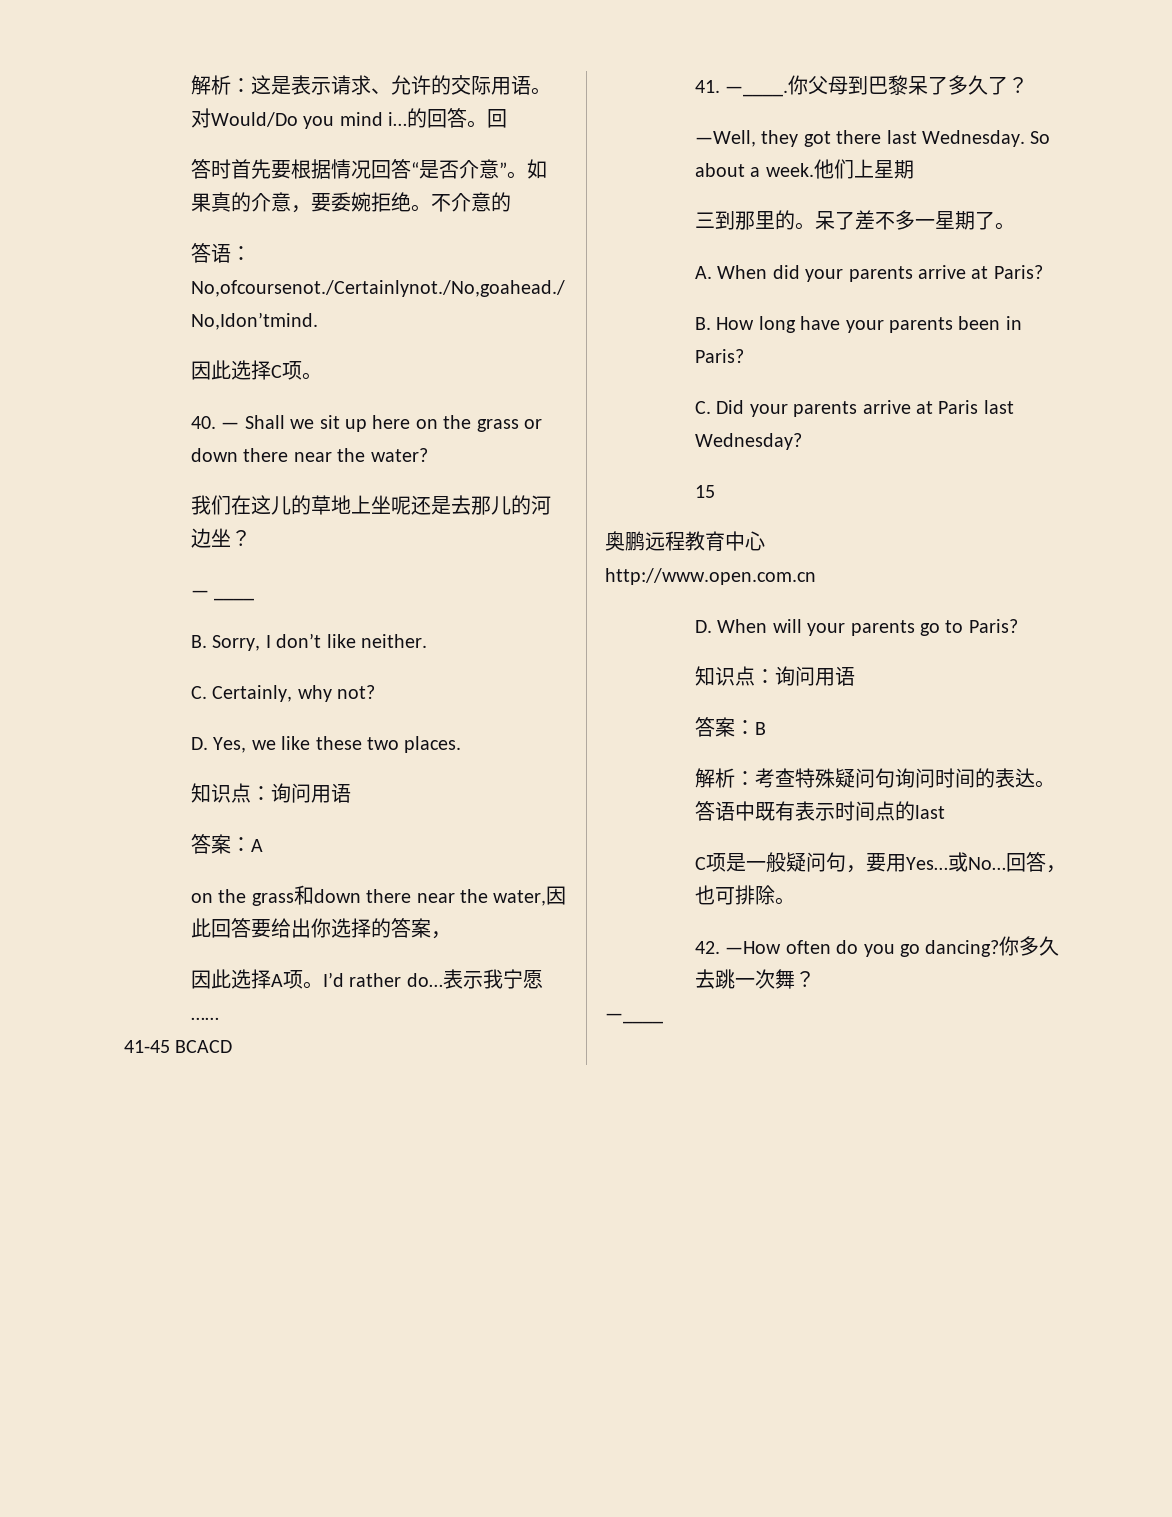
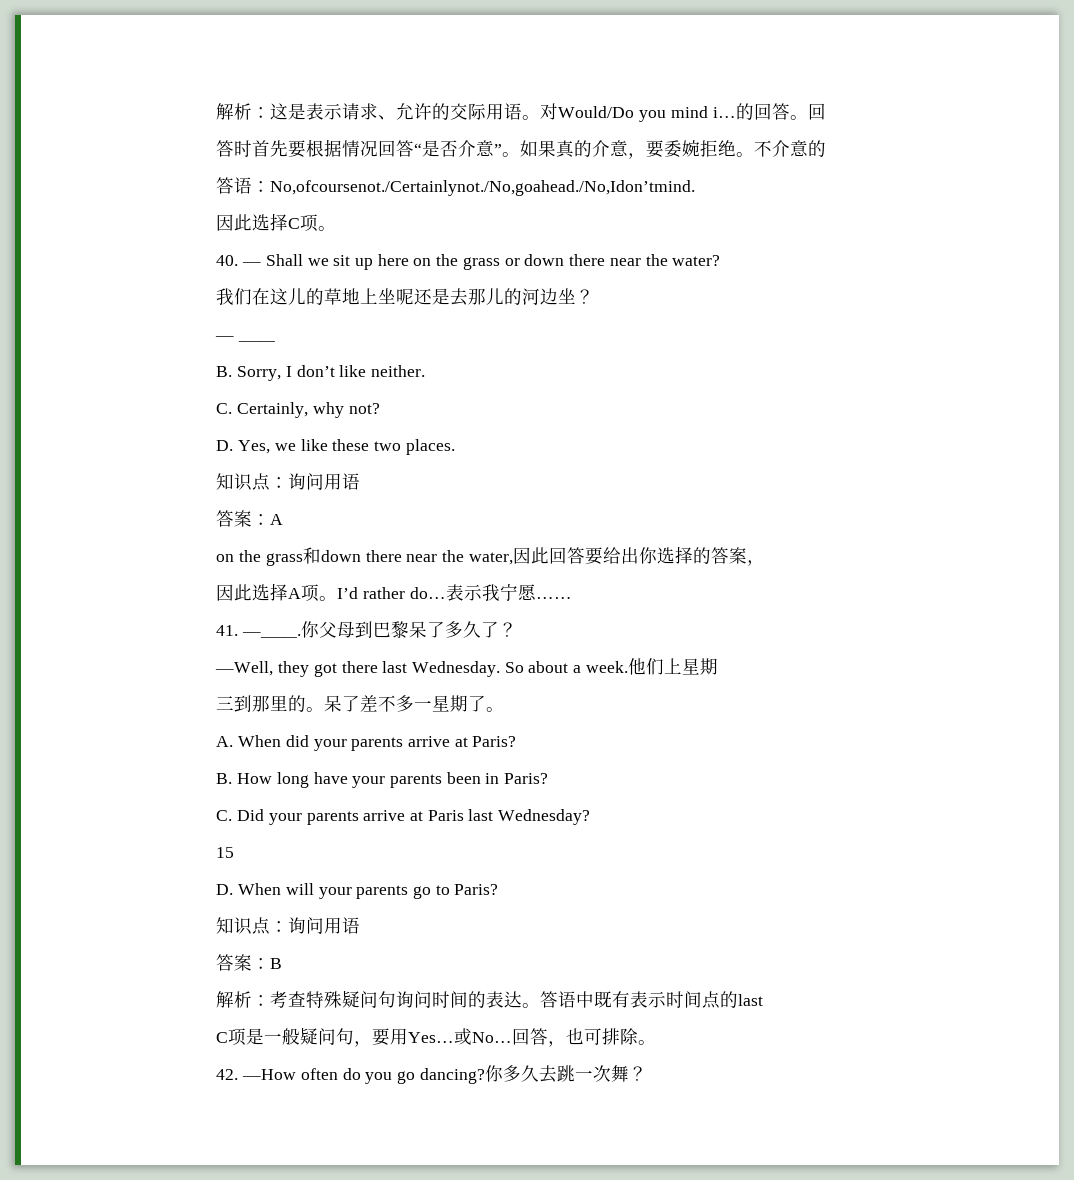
[123,1040,232,1053] // 41-45 BCACD -> (572, 598) none
[605,531,765,551] [605,568,816,585] // 奥鹏远程教育中心 // http://www.open.com.cn -> (235, 852) none
[605,1013,663,1024] // —____ -> (647, 1073) none

